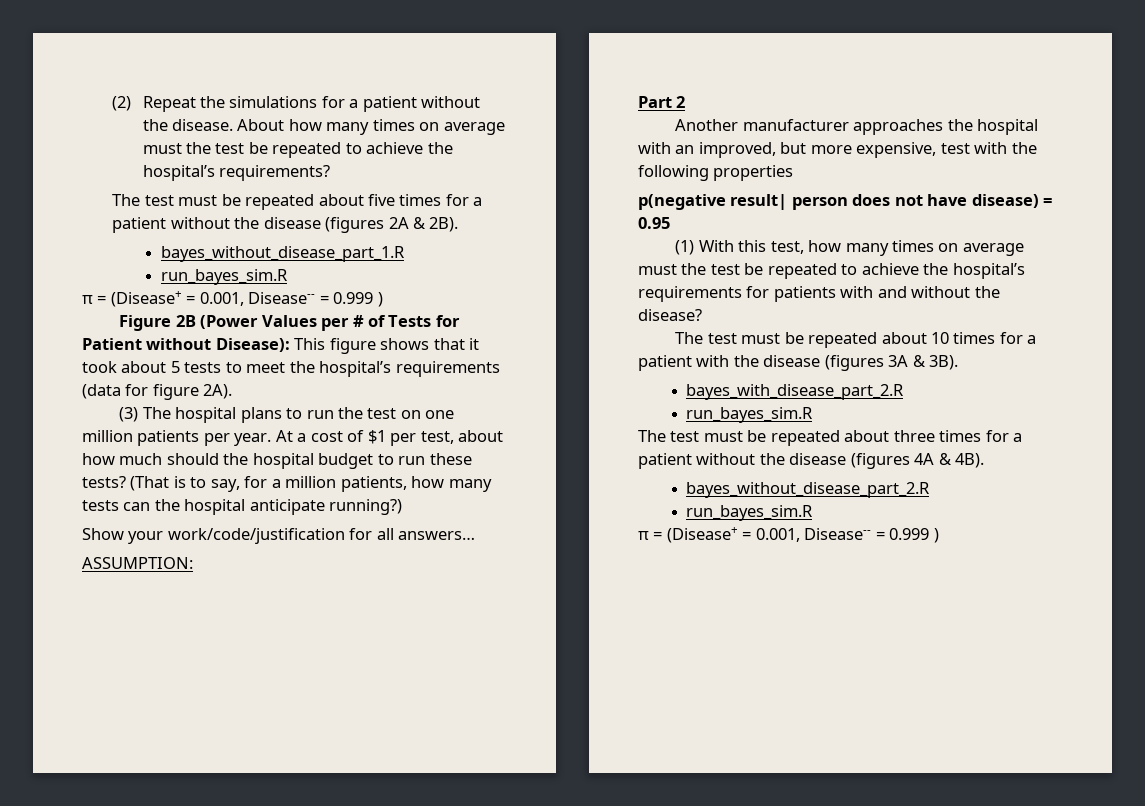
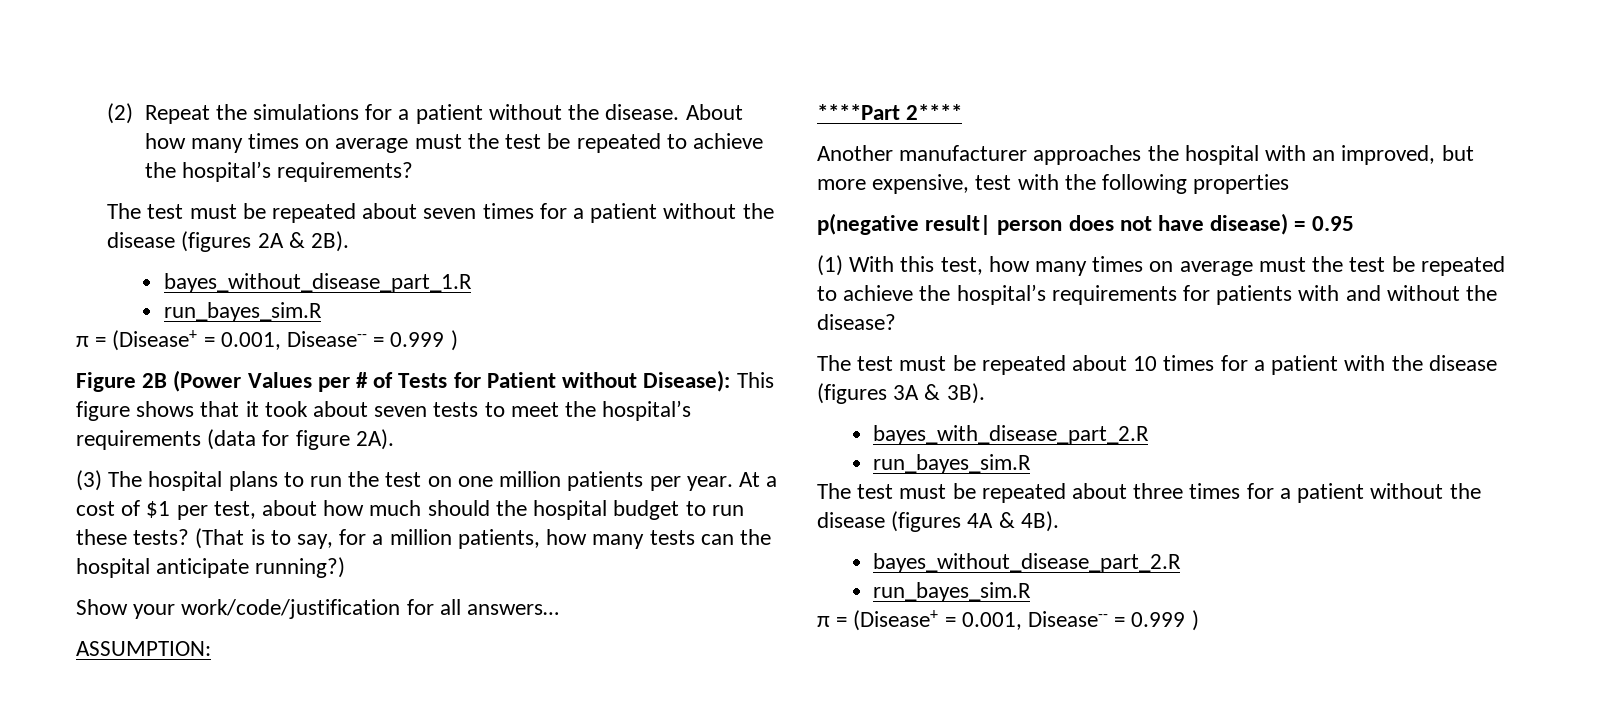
[368,194,396,206] five -> [423,208,477,219] seven
[170,361,180,373] 5 -> [374,406,428,417] seven
[638,96,686,108] Part 2 -> [817,104,963,120] ****Part 2****

